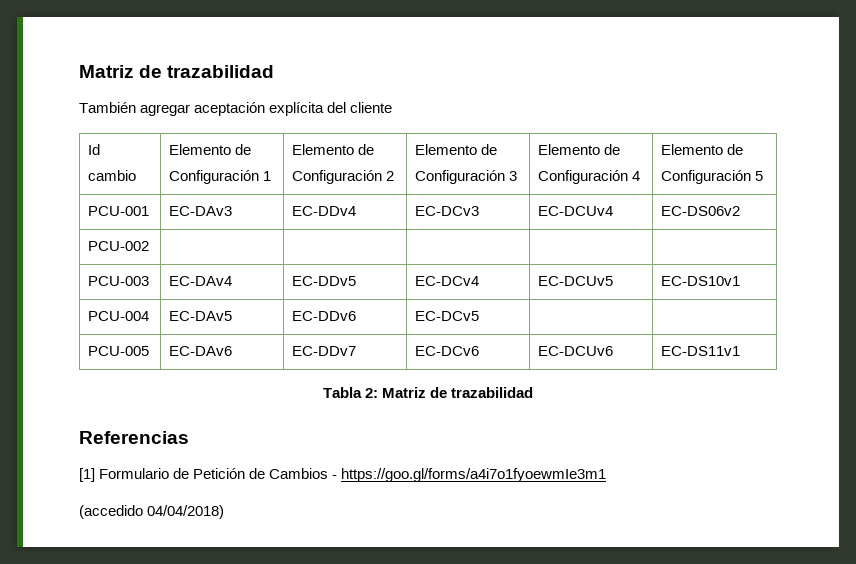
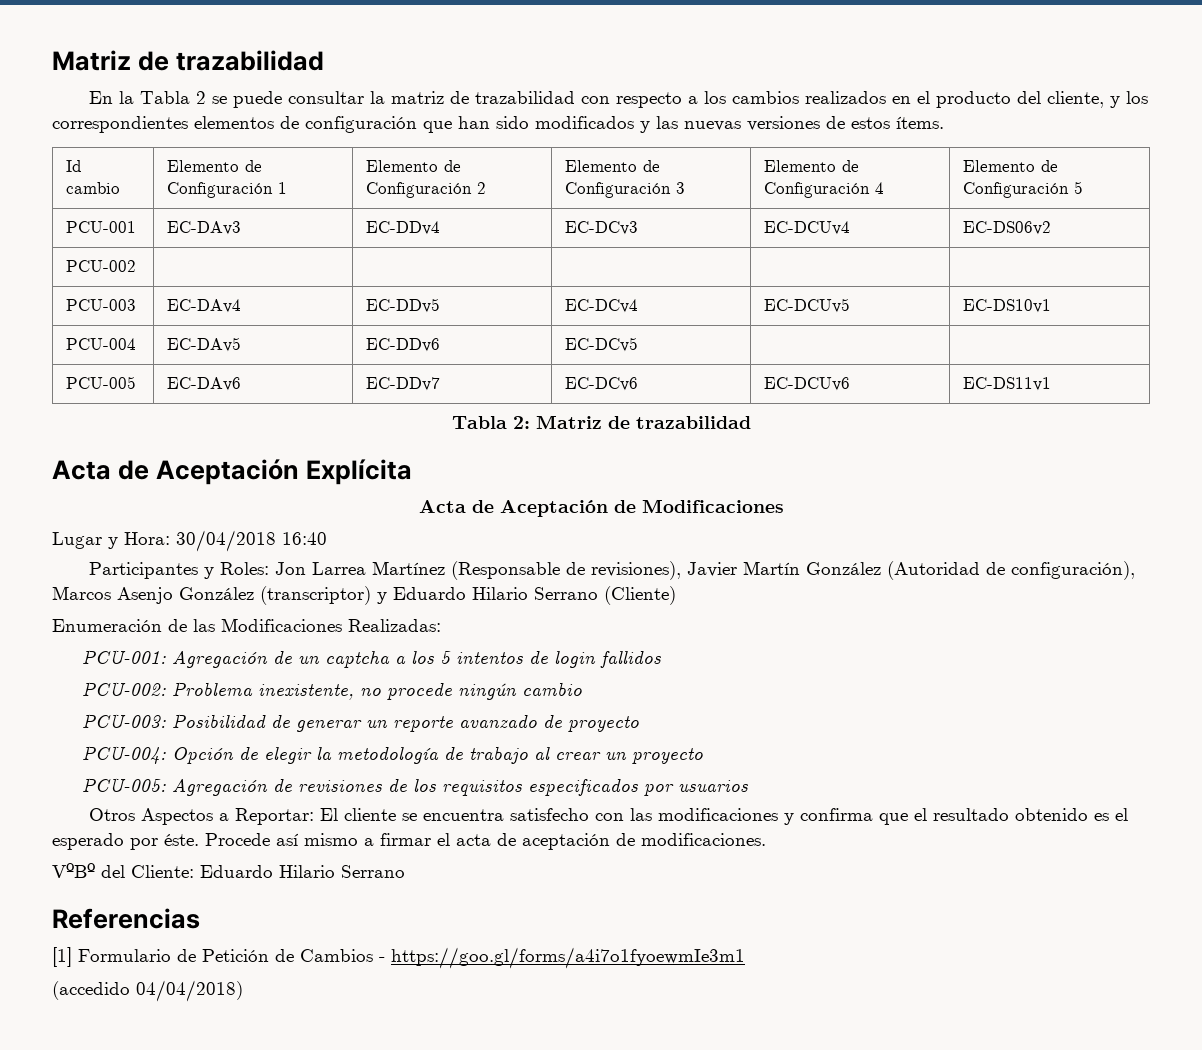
[79,65,275,78] [79,102,393,116] Matriz de trazabilidad // También agregar aceptación explícita del cliente -> [52,50,325,71] [88,91,1148,108] [52,116,944,133] Matriz de trazabilidad // En la Tabla 2 se puede consultar la matriz de trazabilidad con respecto a los cambios realizados en el producto del cliente, y los correspondientes elementos de configuración que han sido modificados y las nuevas versiones de estos ítems.
(534, 392) none -> [52,459,413,485] [418,499,784,517] [52,530,327,552] [88,561,1135,580] [52,586,676,605] [52,618,441,632] [82,650,662,668] [82,682,583,700] [82,714,640,732] [82,746,704,764] [82,778,749,796] [88,808,1128,825] [52,833,766,850] [52,863,405,878] // Acta de Aceptación Explícita // Acta de Aceptación de Modificaciones // Lugar y Hora: 30/04/2018 16:40 // Participantes y Roles: Jon Larrea Martínez (Responsable de revisiones), Javier Martín González (Autoridad de configuración), Marcos Asenjo González (transcriptor) y Eduardo Hilario Serrano (Cliente) // Enumeración de las Modificaciones Realizadas: // PCU-001: Agregación de un captcha a los 5 intentos de login fallidos // PCU-002: Problema inexistente, no procede ningún cambio // PCU-003: Posibilidad de generar un reporte avanzado de proyecto // PCU-004: Opción de elegir la metodología de trabajo al crear un proyecto // PCU-005: Agregación de revisiones de los requisitos especificados por usuarios // Otros Aspectos a Reportar: El cliente se encuentra satisfecho con las modificaciones y confirma que el resultado obtenido es el esperado por éste. Procede así mismo a firmar el acta de aceptación de modificaciones. // VºBº del Cliente: Eduardo Hilario Serrano

